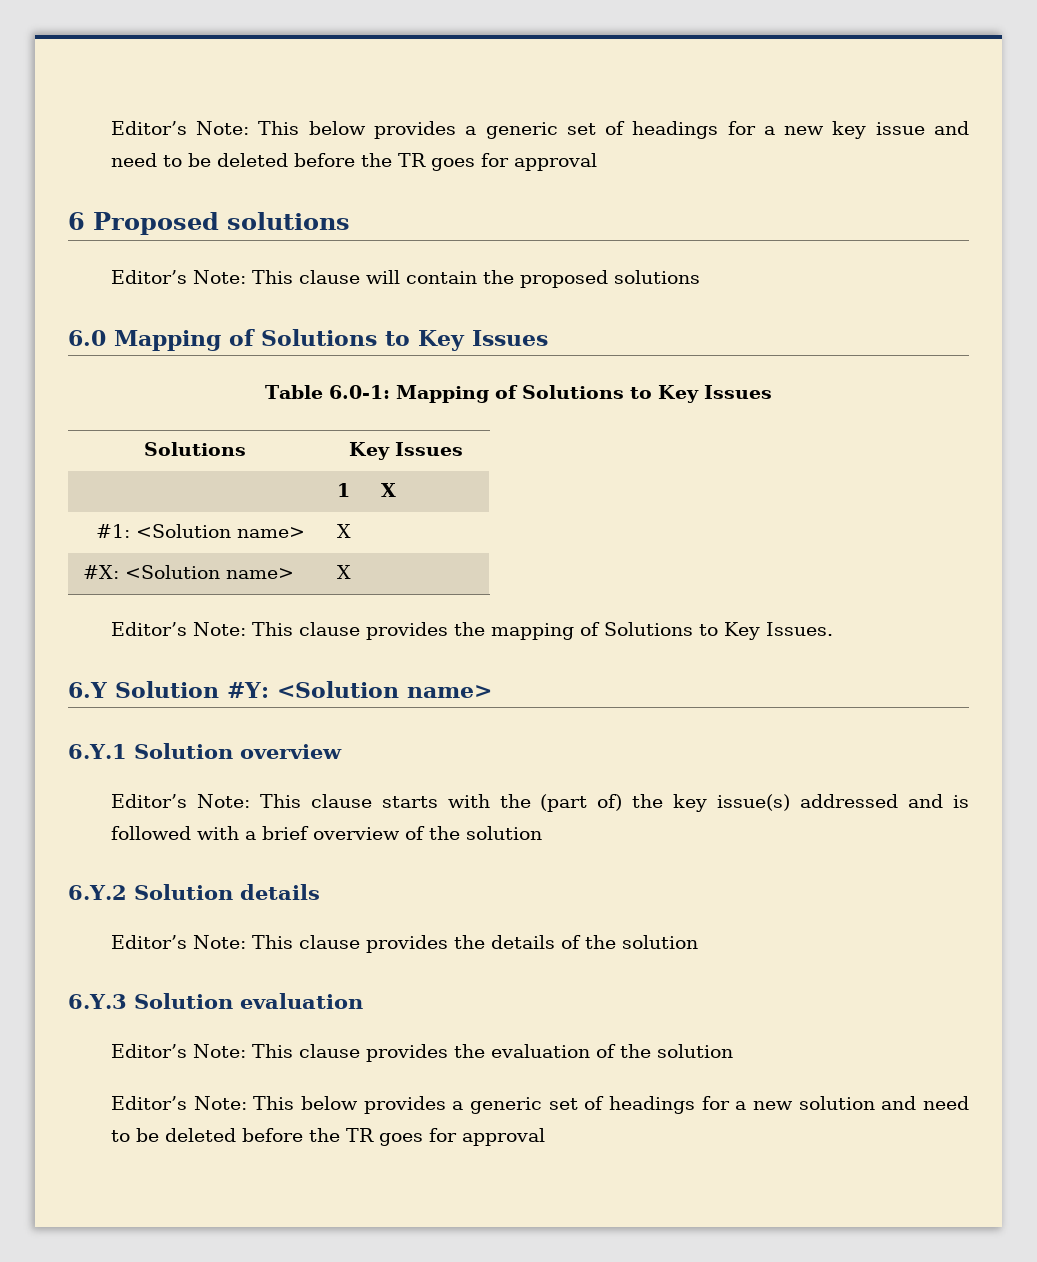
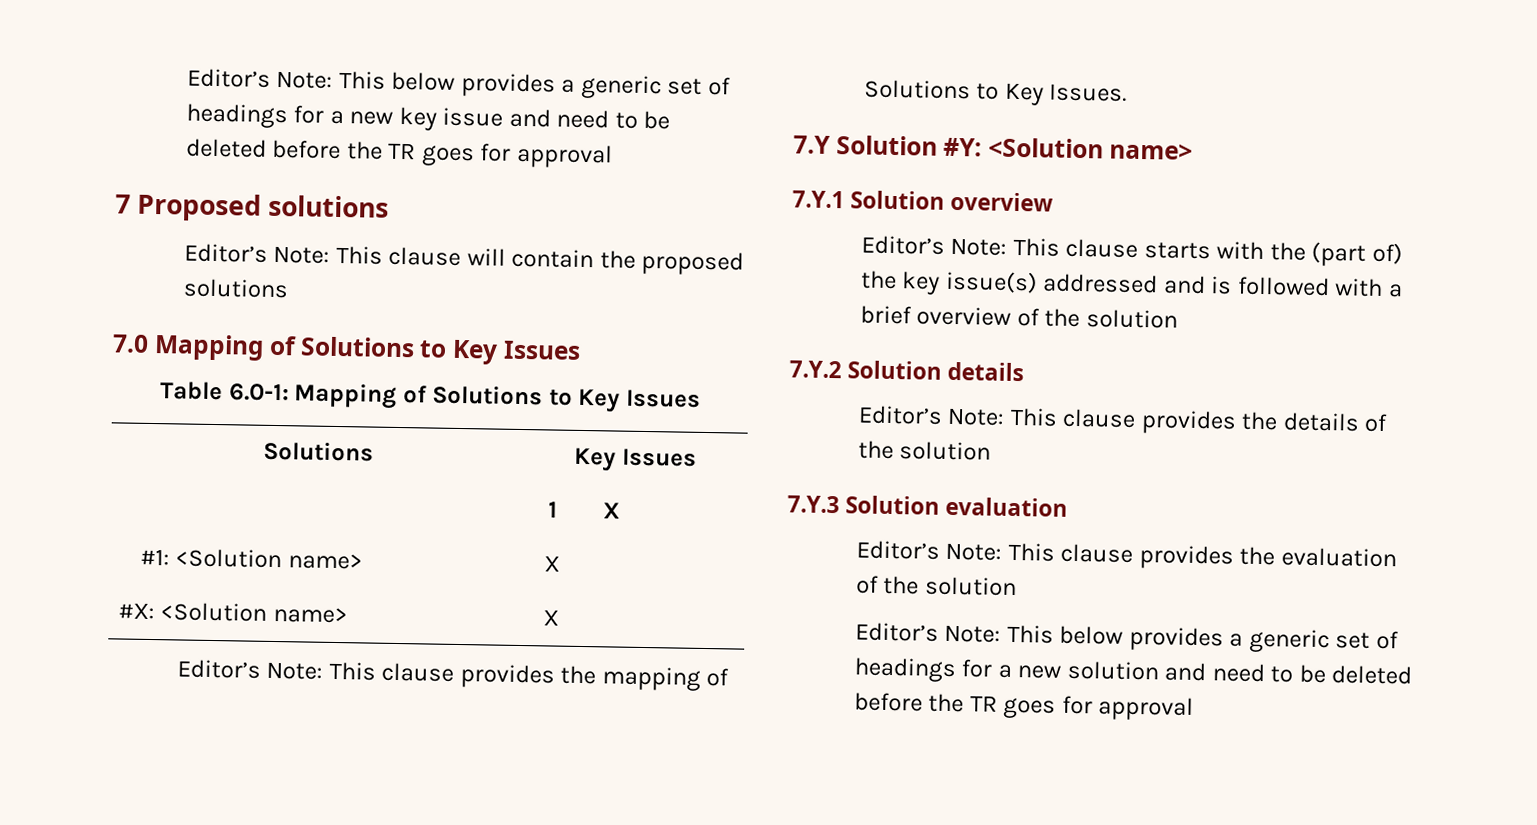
[68,212,85,230] 6 -> [115,194,131,214] 7
[68,330,106,346] 6.0 -> [112,334,149,353] 7.0
[68,682,107,698] 6.Y -> [793,135,831,154] 7.Y
[68,744,127,759] 6.Y.1 -> [792,190,845,209] 7.Y.1
[68,885,127,900] 6.Y.2 -> [789,360,842,379] 7.Y.2
[68,994,127,1009] 6.Y.3 -> [787,495,840,514] 7.Y.3

